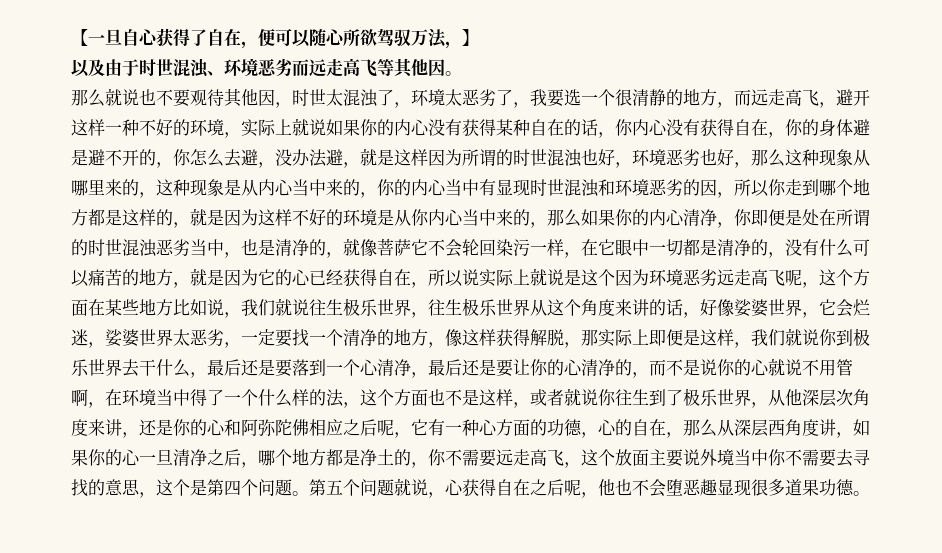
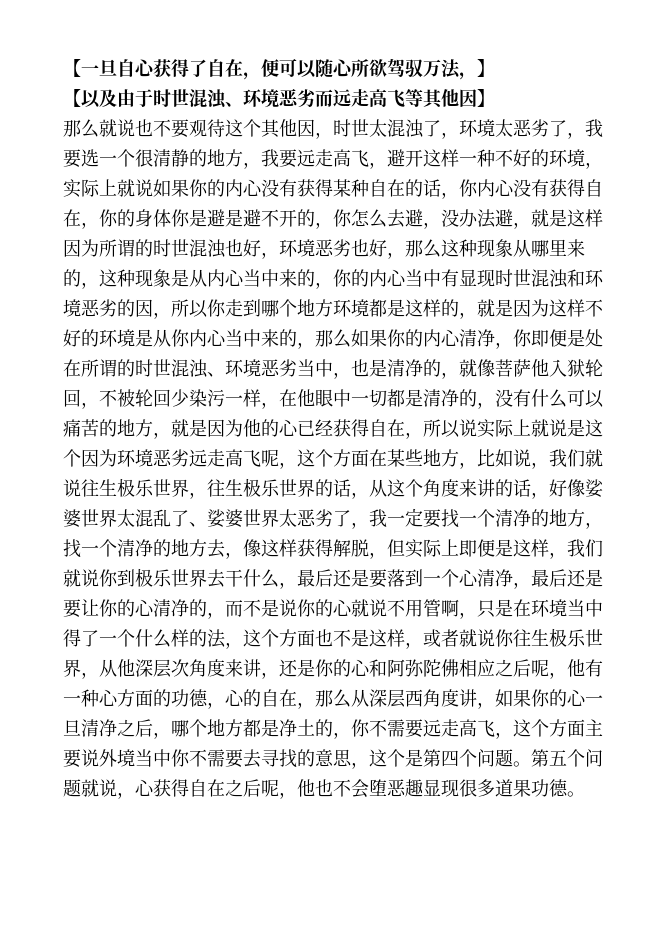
(479, 37) none -> [63,89,81,107] 【
[445,71,462,76] 。 -> [477,89,495,107] 】
(224, 97) none -> [225,119,261,137] 这个
[734,89,751,106] 而 -> [261,149,297,168] 我要
(853, 127) none -> [171,209,207,227] 你是
(88, 217) none -> [333,299,369,317] 环境
(157, 248) none -> [207,359,261,377] 、环境
[411,239,496,257] 它不会轮回 -> [531,359,603,377] [63,389,189,409] 他入狱轮回，不被轮回少
[598,239,615,256] 它 -> [297,389,315,407] 他
[258,269,275,286] 它 -> [243,419,261,437] 他
(173, 307) none -> [459,462,477,469] ，
(530, 307) none -> [315,479,369,499] 的话，
[802,299,870,318] [71,329,105,348] ，它会烂迷， -> [117,509,207,527] 太混乱了、
[224,342,241,348] ， -> [333,509,387,529] 了，我
(445, 345) none -> [63,539,243,559] 找一个清净的地方去，
[581,329,598,346] 那 -> [387,539,405,557] 但
(105, 405) none -> [477,599,513,618] 只是
[649,389,683,406] 到了 -> (549, 637) none
[411,419,428,436] 它 -> [567,659,585,677] 他
[615,449,632,466] 放 -> [549,719,567,737] 方

